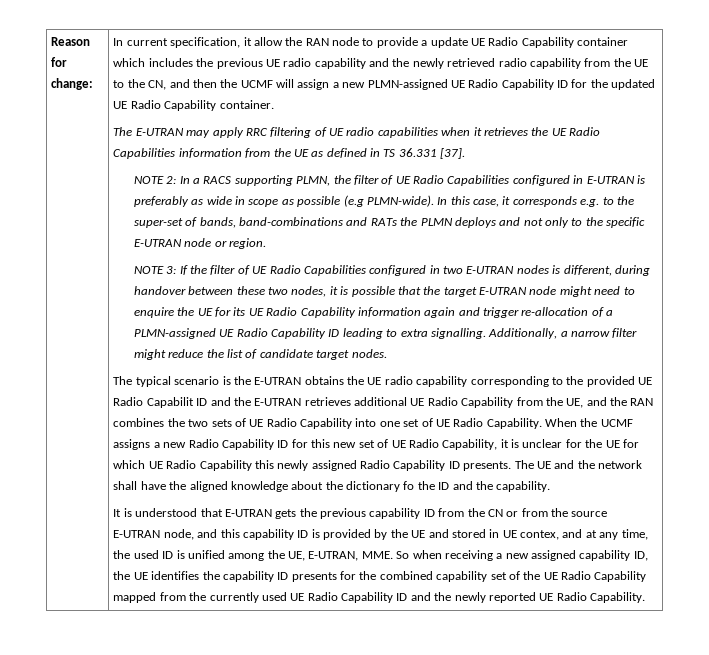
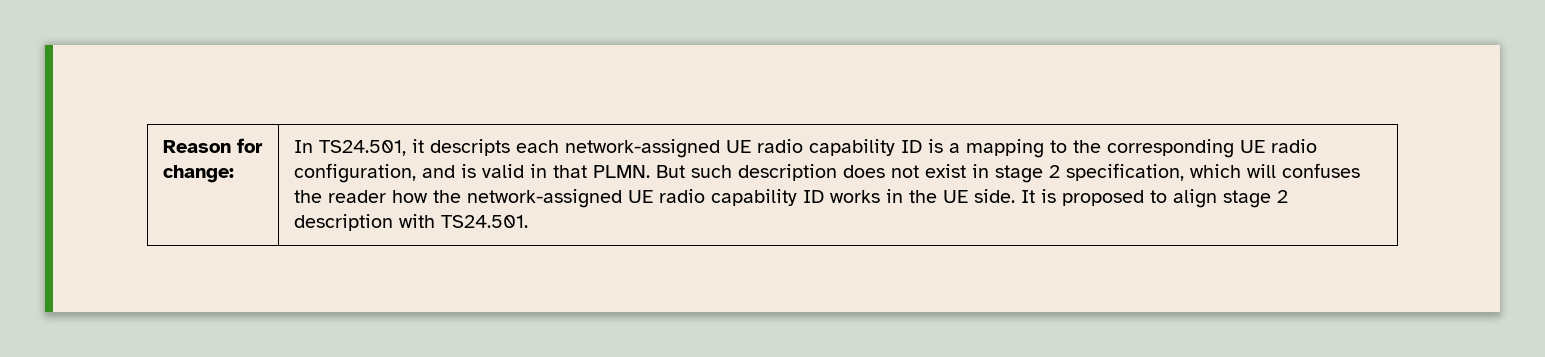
[126,37,629,48] [113,58,649,69] [113,79,656,90] [113,100,274,111] [113,127,601,138] [113,148,466,159] [133,175,645,186] [133,195,634,207] [133,217,646,228] [133,238,267,249] [133,265,650,276] [133,286,635,297] [133,307,614,318] [133,328,638,339] [133,349,387,360] [113,376,653,387] [113,397,654,408] [113,418,633,429] [113,439,639,450] [113,460,643,471] [113,481,551,492] [113,508,608,519] [113,529,648,540] [113,550,648,561] [113,571,647,582] [113,592,646,603] current specification, it allow the RAN node to provide a update UE Radio Capability container which includes the previous UE radio capability and the newly retrieved radio capability from the UE to the CN, and then the UCMF will assign a new PLMN-assigned UE Radio Capability ID for the updated UE Radio Capability container. // The E-UTRAN may apply RRC filtering of UE radio capabilities when it retrieves the UE Radio Capabilities information from the UE as defined in TS 36.331 [37]. // NOTE 2: In a RACS supporting PLMN, the filter of UE Radio Capabilities configured in E-UTRAN is preferably as wide in scope as possible (e.g PLMN-wide). In this case, it corresponds e.g. to the super-set of bands, band-combinations and RATs the PLMN deploys and not only to the specific E-UTRAN node or region. // NOTE 3: If the filter of UE Radio Capabilities configured in two E-UTRAN nodes is different, during handover between these two nodes, it is possible that the target E-UTRAN node might need to enquire the UE for its UE Radio Capability information again and trigger re-allocation of a PLMN-assigned UE Radio Capability ID leading to extra signalling. Additionally, a narrow filter might reduce the list of candidate target nodes. // The typical scenario is the E-UTRAN obtains the UE radio capability corresponding to the provided UE Radio Capabilit ID and the E-UTRAN retrieves additional UE Radio Capability from the UE, and the RAN combines the two sets of UE Radio Capability into one set of UE Radio Capability. When the UCMF assigns a new Radio Capability ID for this new set of UE Radio Capability, it is unclear for the UE for which UE Radio Capability this newly assigned Radio Capability ID presents. The UE and the network shall have the aligned knowledge about the dictionary fo the ID and the capability. // It is understood that E-UTRAN gets the previous capability ID from the CN or from the source E-UTRAN node, and this capability ID is provided by the UE and stored in UE contex, and at any time, the used ID is unified among the UE, E-UTRAN, MME. So when receiving a new assigned capability ID, the UE identifies the capability ID presents for the combined capability set of the UE Radio Capability mapped from the currently used UE Radio Capability ID and the newly reported UE Radio Capability. -> [318,139,1317,158] [293,163,1360,183] [293,189,1288,208] [293,214,528,231] TS24.501, it descripts each network-assigned UE radio capability ID is a mapping to the corresponding UE radio configuration, and is valid in that PLMN. But such description does not exist in stage 2 specification, which will confuses the reader how the network-assigned UE radio capability ID works in the UE side. It is proposed to align stage 2 description with TS24.501.

